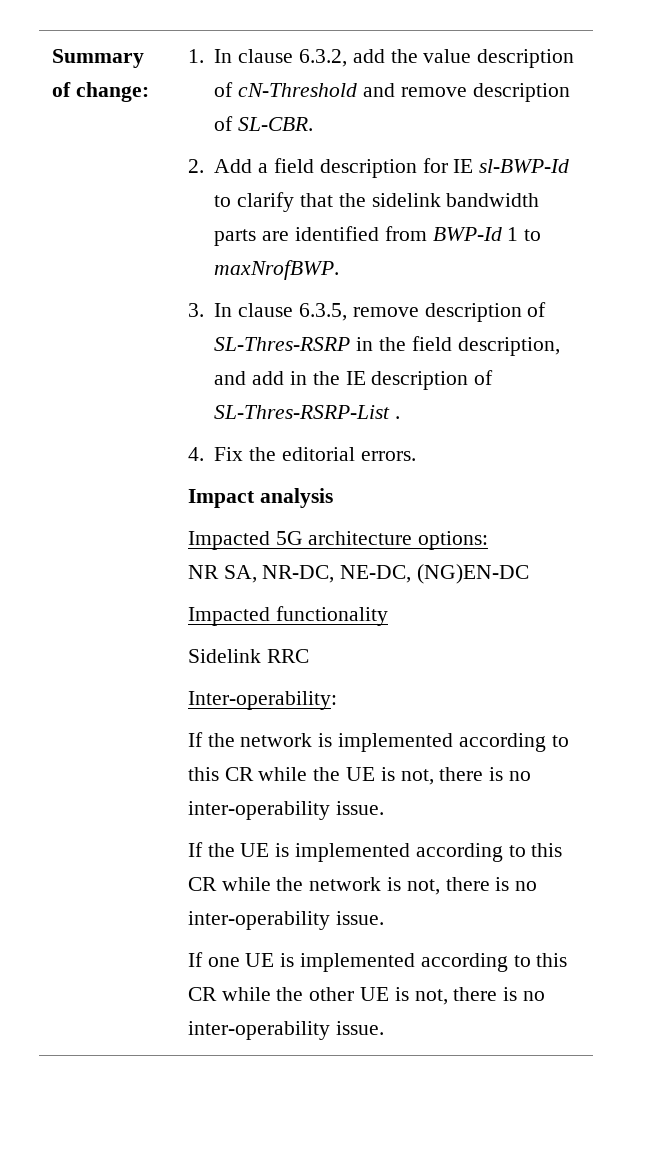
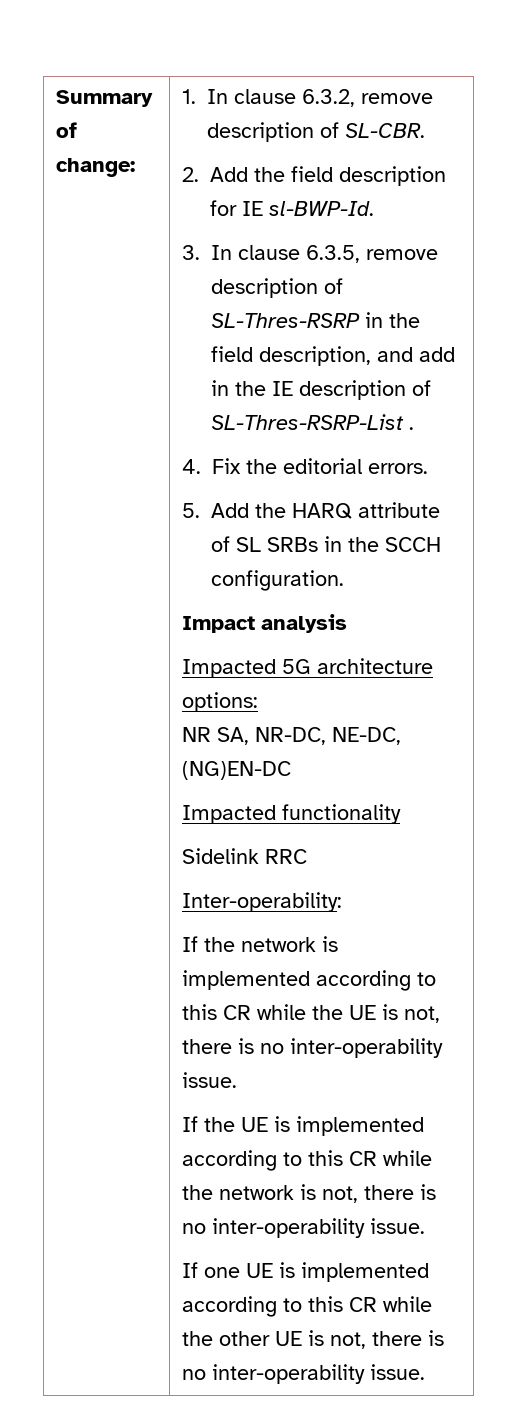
[352,49,575,68] [214,82,396,97] add the value description of cN-Threshold and -> (355, 98) none
[258,163,269,173] a -> [253,167,285,182] the
[479,159,570,173] [214,192,540,212] [214,226,542,246] [214,260,340,280] sl-BWP-Id to clarify that the sidelink bandwidth parts are identified from BWP-Id 1 to maxNrofBWP. -> [268,201,374,216] sl-BWP-Id.
(416, 456) none -> [181,502,440,519] [210,536,441,552] [210,570,344,591] // 5. Add the HARQ attribute of SL SRBs in the SCCH configuration.

